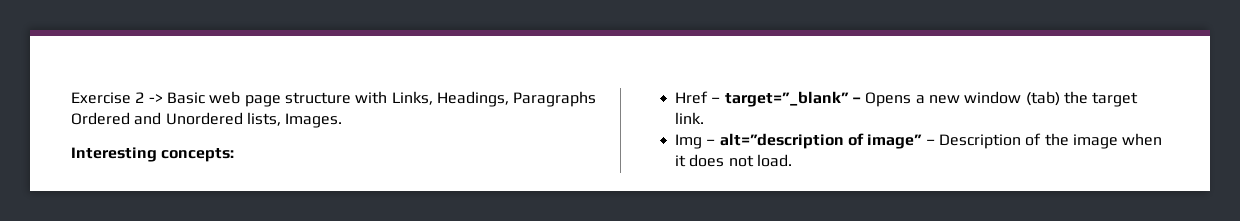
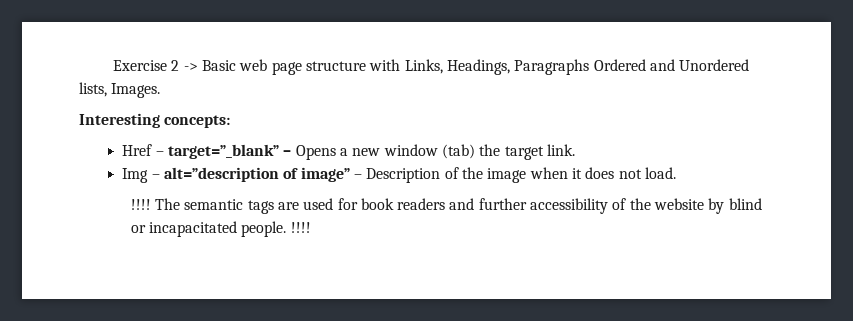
(792, 160) none -> [130,198,762,214] [130,221,311,237] // !!!! The semantic tags are used for book readers and further accessibility of the website by blind or incapacitated people. !!!!

